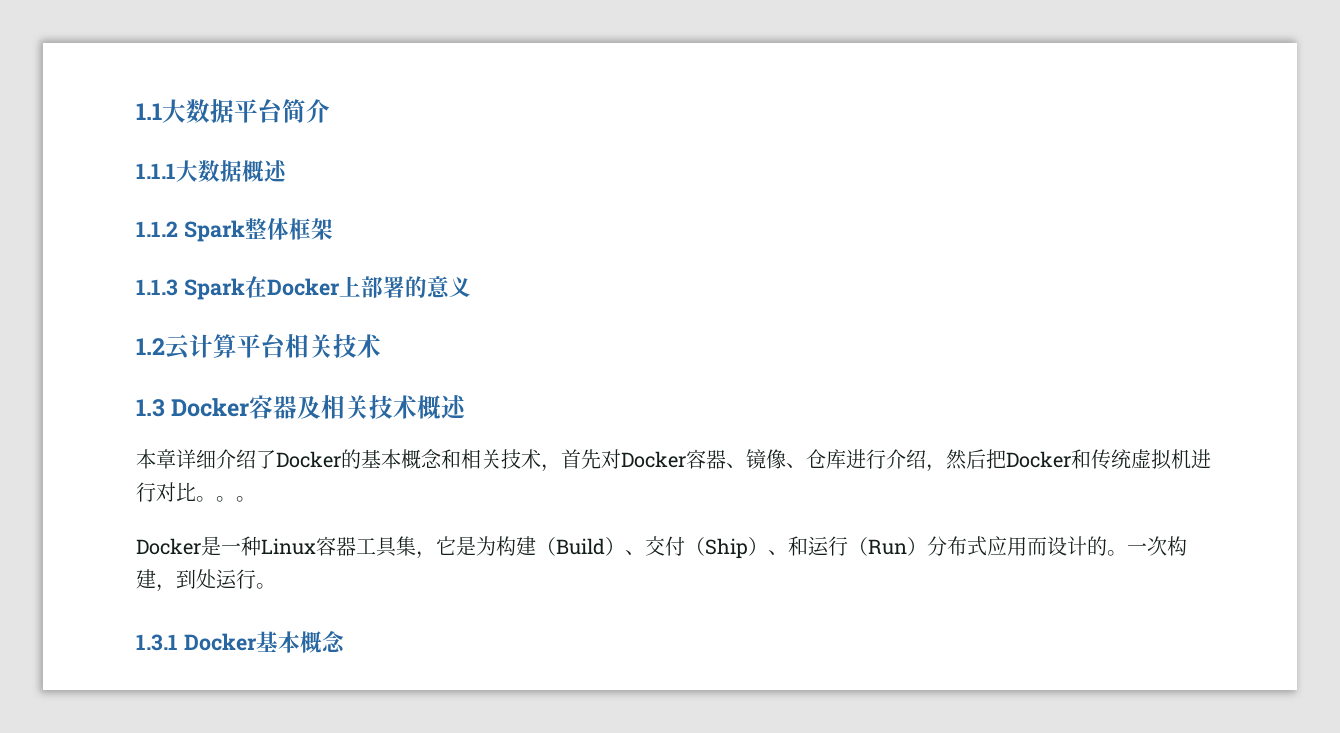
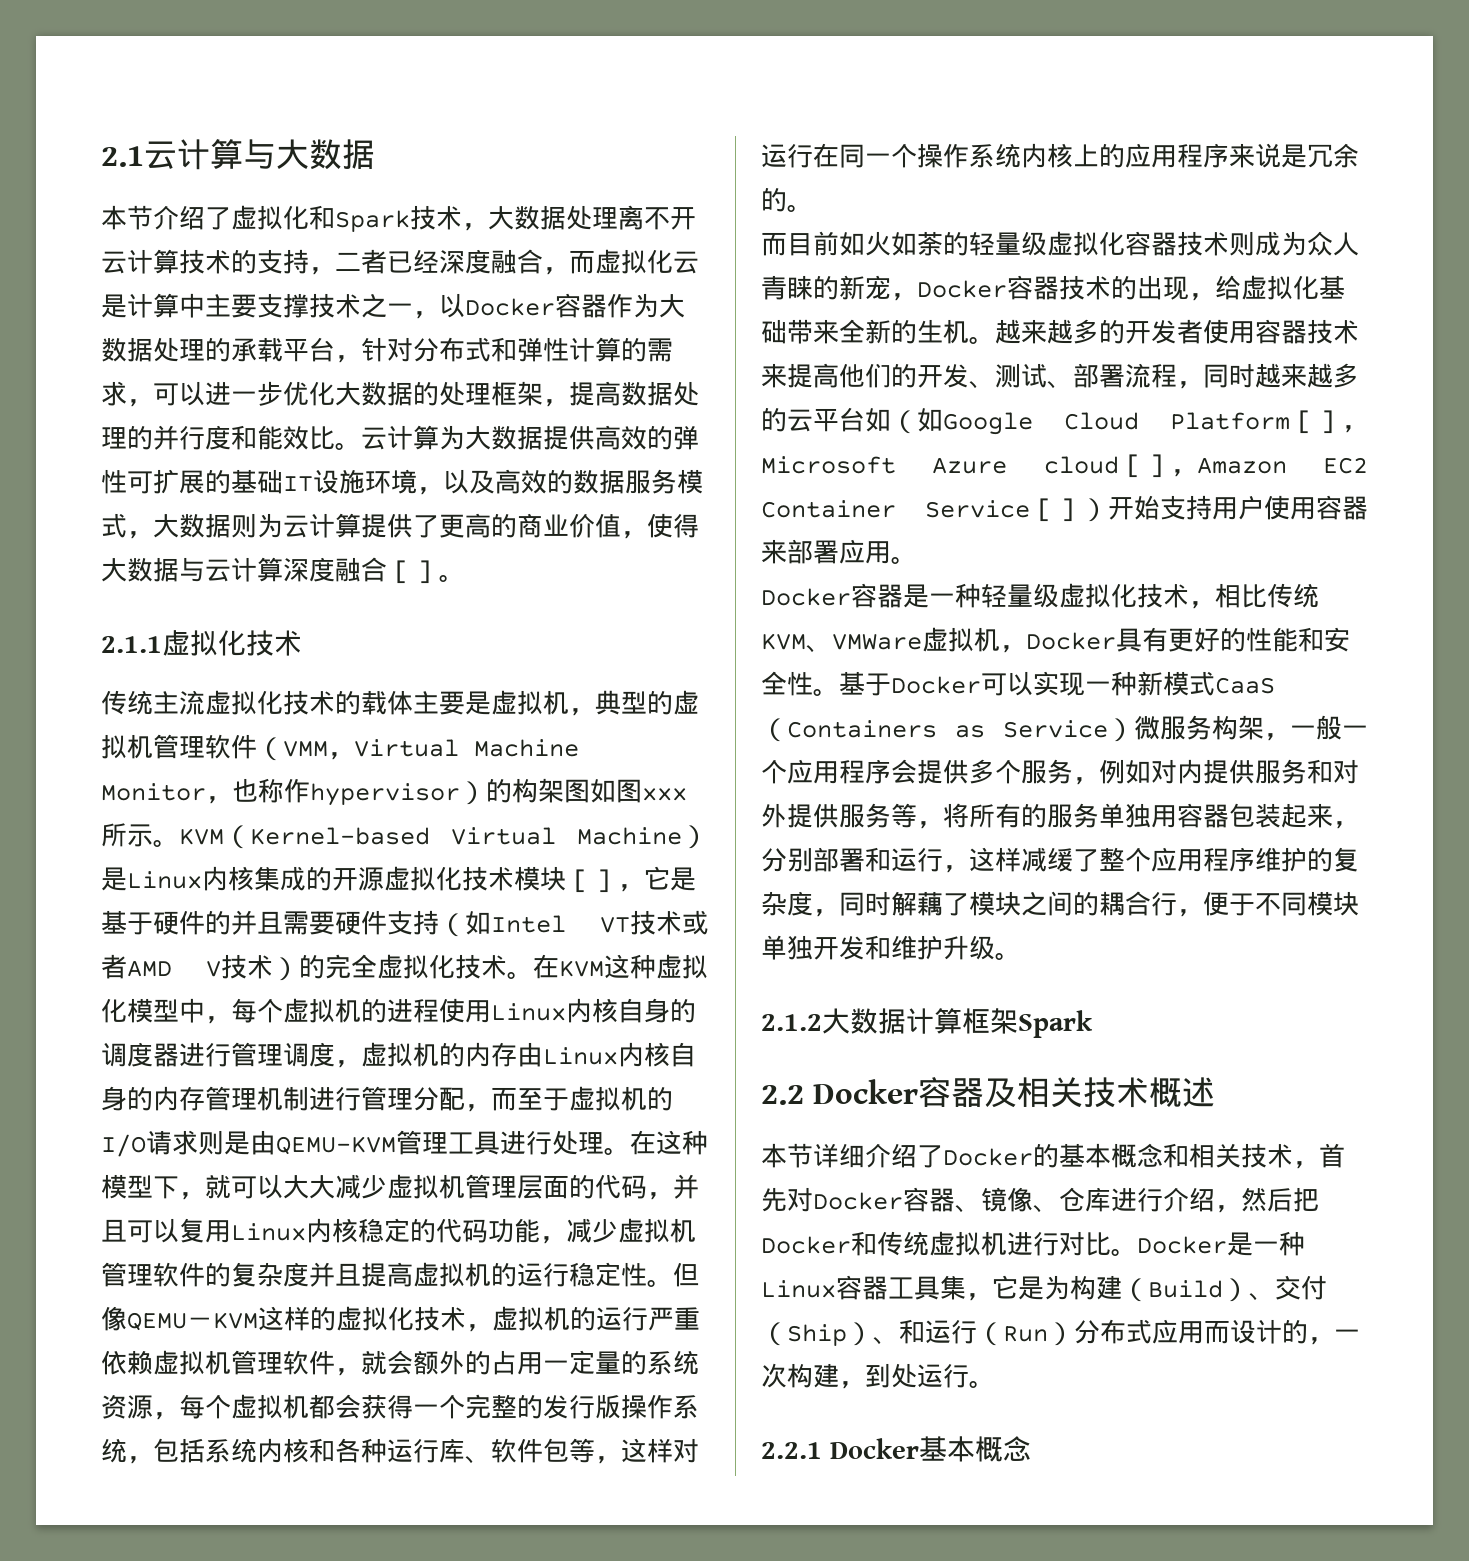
[136,99,330,123] [136,160,287,182] [136,218,333,242] [136,276,471,300] [136,334,381,360] [136,399,165,417] 1.1大数据平台简介 // 1.1.1大数据概述 // 1.1.2 Spark整体框架 // 1.1.3 Spark在Docker上部署的意义 // 1.2云计算平台相关技术 // 1.3 -> [101,139,375,170] [101,205,696,232] [101,249,699,275] [101,293,685,319] [101,337,673,363] [101,381,699,407] [101,425,699,450] [101,469,703,495] [101,513,699,539] [101,557,465,584] [101,630,302,656] [101,690,699,716] [101,734,579,761] [101,778,687,806] [101,823,708,849] [101,866,696,893] [101,910,708,937] [101,954,708,981] [101,998,696,1024] [101,1042,696,1068] [101,1086,673,1112] [101,1130,708,1157] [101,1174,699,1200] [101,1218,696,1244] [101,1262,699,1287] [101,1306,700,1332] [101,1350,699,1376] [101,1394,699,1420] [101,1438,699,1464] [761,143,1359,168] [761,187,813,212] [761,231,1359,256] [761,275,1345,301] [761,319,1359,344] [761,363,1359,389] [761,407,1368,435] [761,454,1368,478] [761,495,1368,522] [761,539,917,564] [761,583,1319,609] [761,627,1350,653] [761,671,1275,696] [761,715,1368,742] [761,759,1359,785] [761,803,1359,829] [761,847,1359,873] [761,891,1359,917] [761,935,1021,960] [761,1008,1093,1038] [761,1085,804,1105] 2.1云计算与大数据 // 本节介绍了虚拟化和Spark技术，大数据处理离不开云计算技术的支持，二者已经深度融合，而虚拟化云是计算中主要支撑技术之一，以Docker容器作为大数据处理的承载平台，针对分布式和弹性计算的需求，可以进一步优化大数据的处理框架，提高数据处理的并行度和能效比。云计算为大数据提供高效的弹性可扩展的基础IT设施环境，以及高效的数据服务模式，大数据则为云计算提供了更高的商业价值，使得大数据与云计算深度融合［］。 // 2.1.1虚拟化技术 // 传统主流虚拟化技术的载体主要是虚拟机，典型的虚拟机管理软件（VMM，Virtual Machine Monitor，也称作hypervisor）的构架图如图xxx所示。KVM（Kernel-based Virtual Machine）是Linux内核集成的开源虚拟化技术模块［］，它是基于硬件的并且需要硬件支持（如Intel VT技术或者AMD V技术）的完全虚拟化技术。在KVM这种虚拟化模型中，每个虚拟机的进程使用Linux内核自身的调度器进行管理调度，虚拟机的内存由Linux内核自身的内存管理机制进行管理分配，而至于虚拟机的I/O请求则是由QEMU-KVM管理工具进行处理。在这种模型下，就可以大大减少虚拟机管理层面的代码，并且可以复用Linux内核稳定的代码功能，减少虚拟机管理软件的复杂度并且提高虚拟机的运行稳定性。但像QEMU－KVM这样的虚拟化技术，虚拟机的运行严重依赖虚拟机管理软件，就会额外的占用一定量的系统资源，每个虚拟机都会获得一个完整的发行版操作系统，包括系统内核和各种运行库、软件包等，这样对运行在同一个操作系统内核上的应用程序来说是冗余的。 // 而目前如火如荼的轻量级虚拟化容器技术则成为众人青睐的新宠，Docker容器技术的出现，给虚拟化基础带来全新的生机。越来越多的开发者使用容器技术来提高他们的开发、测试、部署流程，同时越来越多的云平台如（如Google Cloud Platform［］，Microsoft Azure cloud［］，Amazon EC2 Container Service［］）开始支持用户使用容器来部署应用。 // Docker容器是一种轻量级虚拟化技术，相比传统KVM、VMWare虚拟机，Docker具有更好的性能和安全性。基于Docker可以实现一种新模式CaaS（Containers as Service）微服务构架，一般一个应用程序会提供多个服务，例如对内提供服务和对外提供服务等，将所有的服务单独用容器包装起来，分别部署和运行，这样减缓了整个应用程序维护的复杂度，同时解藕了模块之间的耦合行，便于不同模块单独开发和维护升级。 // 2.1.2大数据计算框架Spark // 2.2
[156,449,176,469] 章 -> [787,1143,813,1168] 节
[216,496,256,502] 。。 // -> (1137, 1252) none
[1107,550,1127,556] 。 -> [1308,1337,1334,1345] ，
[136,634,178,651] 1.3.1 -> [761,1442,822,1459] 2.2.1

